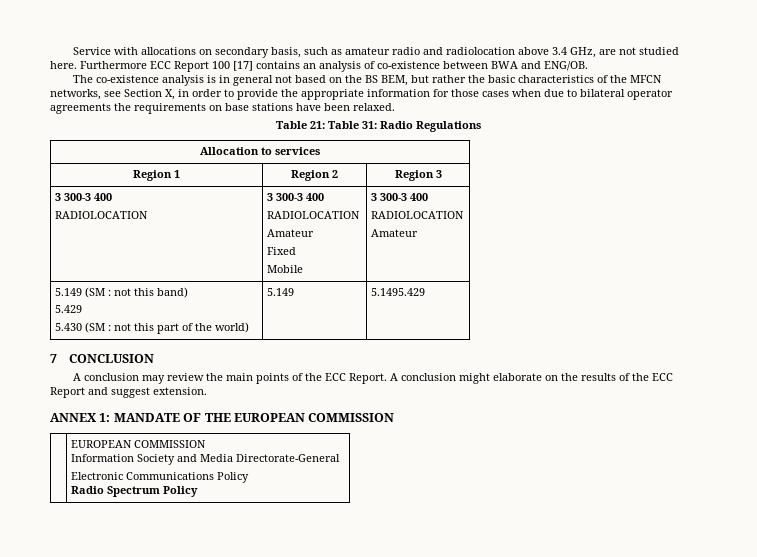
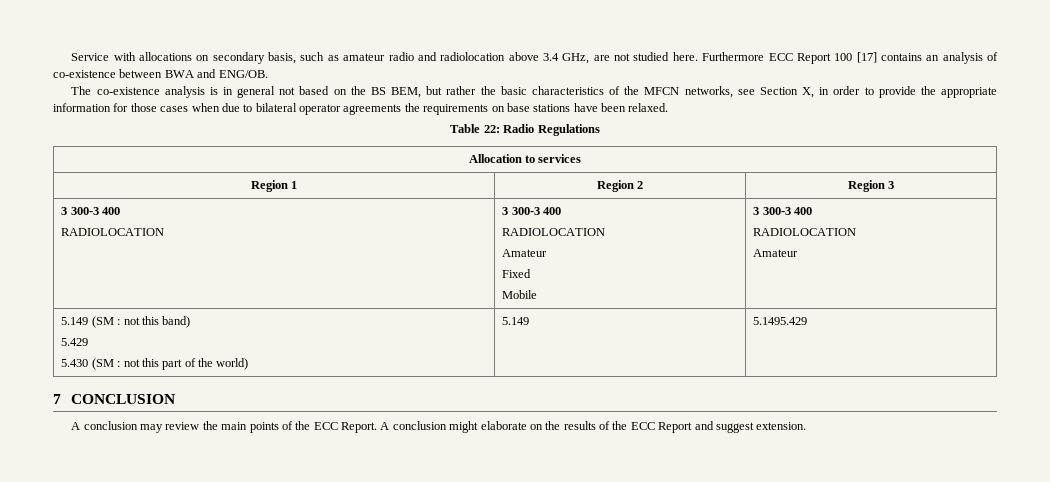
[310,121,377,129] 21: Table 31: -> [483,125,500,133] 22:
[50,413,395,422] [71,440,207,448] [71,454,341,465] [71,472,250,483] [71,486,199,497] // ANNEX 1: MANDATE OF THE EUROPEAN COMMISSION // | EUROPEAN COMMISSION // Information Society and Media Directorate-General // Electronic Communications Policy // Radio Spectrum Policy -> (807, 426) none

